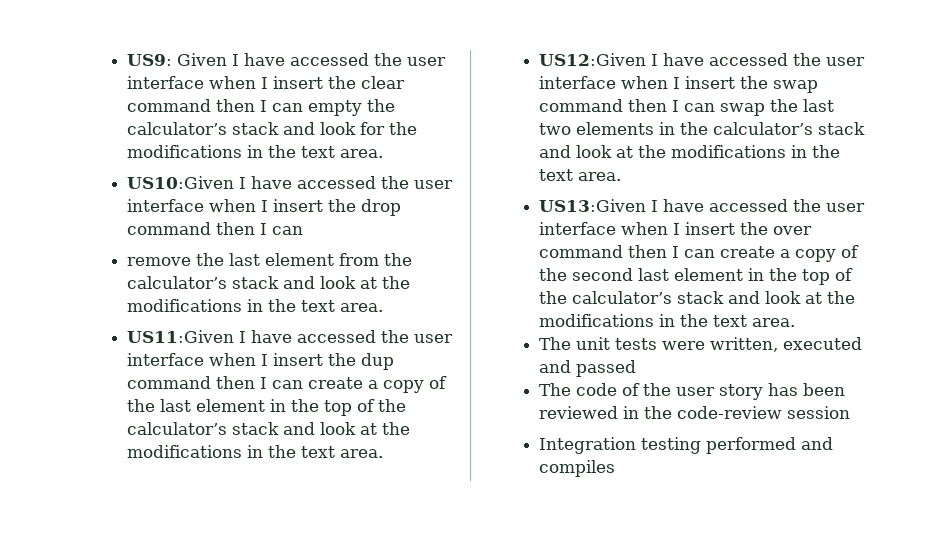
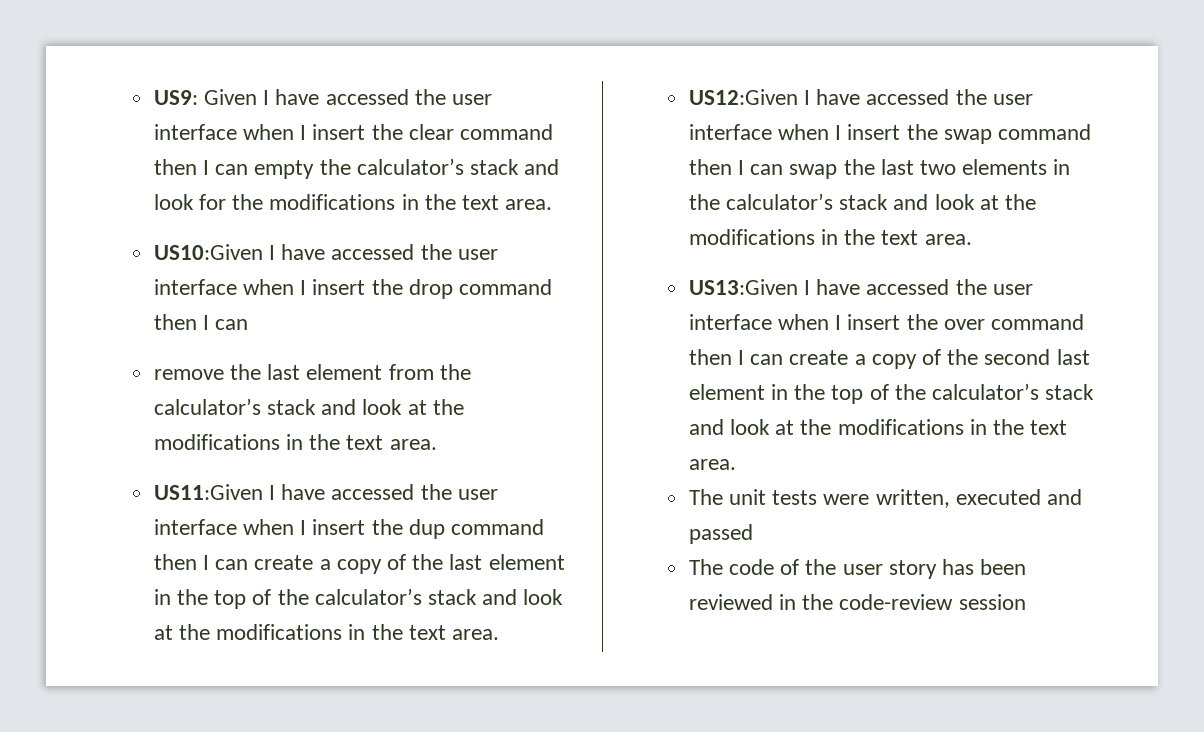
[538,437,833,454] [538,460,615,477] // Integration testing performed and compiles -> (1026, 602) none

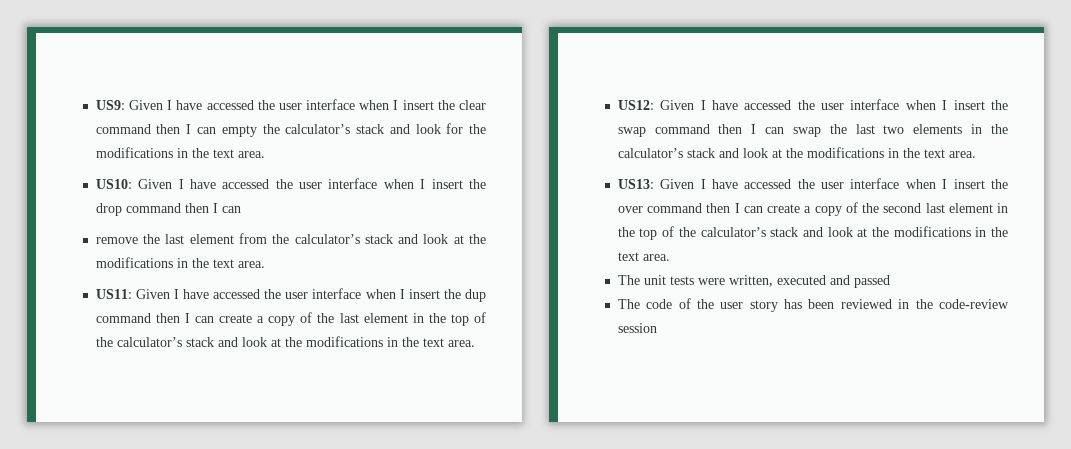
[153,244,263,260] US10:Given -> [95,179,173,189] US10: Given
[153,484,263,500] US11:Given -> [95,289,170,299] US11: Given
[688,89,798,105] US12:Given -> [617,100,695,110] US12: Given
[688,279,798,295] US13:Given -> [617,179,695,189] US13: Given

